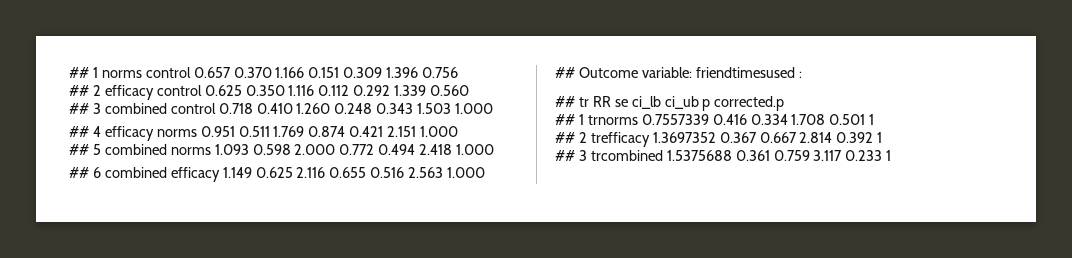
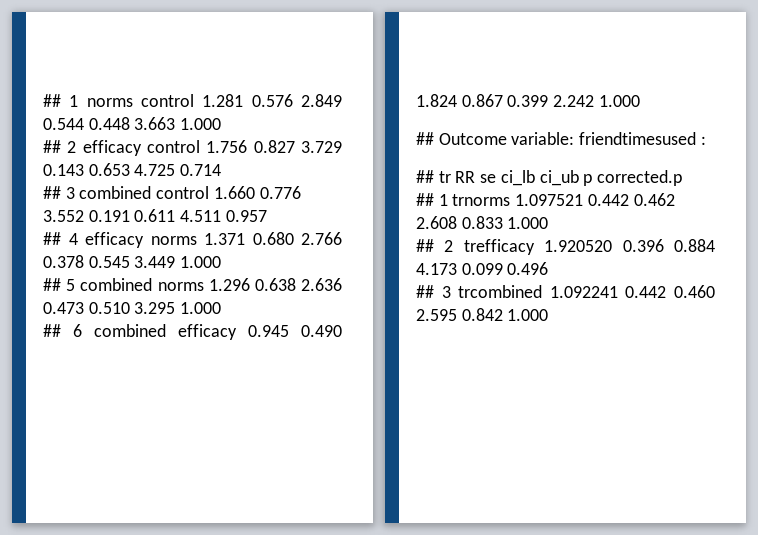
[193,67,459,78] [69,85,470,100] [69,103,494,114] [69,126,417,141] 0.657 0.370 1.166 0.151 0.309 1.396 0.756 // ## 2 efficacy control 0.625 0.350 1.116 0.112 0.292 1.339 0.560 // ## 3 combined control 0.718 0.410 1.260 0.248 0.343 1.503 1.000 // ## 4 efficacy norms 0.951 0.511 1.769 0.874 0.421 2.151 -> [202,94,342,107] [43,117,222,130] [43,140,342,156] [43,163,222,176] [43,186,301,199] [43,209,267,222] [43,232,342,248] [43,255,176,268] 1.281 0.576 2.849 0.544 0.448 3.663 1.000 // ## 2 efficacy control 1.756 0.827 3.729 0.143 0.653 4.725 0.714 // ## 3 combined control 1.660 0.776 3.552 0.191 0.611 4.511 0.957 // ## 4 efficacy norms 1.371 0.680 2.766 0.378 0.545 3.449
[214,144,453,155] 1.093 0.598 2.000 0.772 0.494 2.418 -> [208,278,342,291] [43,302,176,314] 1.296 0.638 2.636 0.473 0.510 3.295
[222,167,444,178] 1.149 0.625 2.116 0.655 0.516 2.563 -> [248,325,342,337] [416,94,595,107] 0.945 0.490 1.824 0.867 0.399 2.242
[641,114,875,125] [555,132,883,147] [555,150,892,161] 0.7557339 0.416 0.334 1.708 0.501 1 // ## 2 trefficacy 1.3697352 0.367 0.667 2.814 0.392 1 // ## 3 trcombined 1.5375688 0.361 0.759 3.117 0.233 1 -> [515,193,675,206] [416,216,549,229] [416,239,715,255] [416,262,549,275] [416,285,715,298] [416,308,549,321] 1.097521 0.442 0.462 2.608 0.833 1.000 // ## 2 trefficacy 1.920520 0.396 0.884 4.173 0.099 0.496 // ## 3 trcombined 1.092241 0.442 0.460 2.595 0.842 1.000

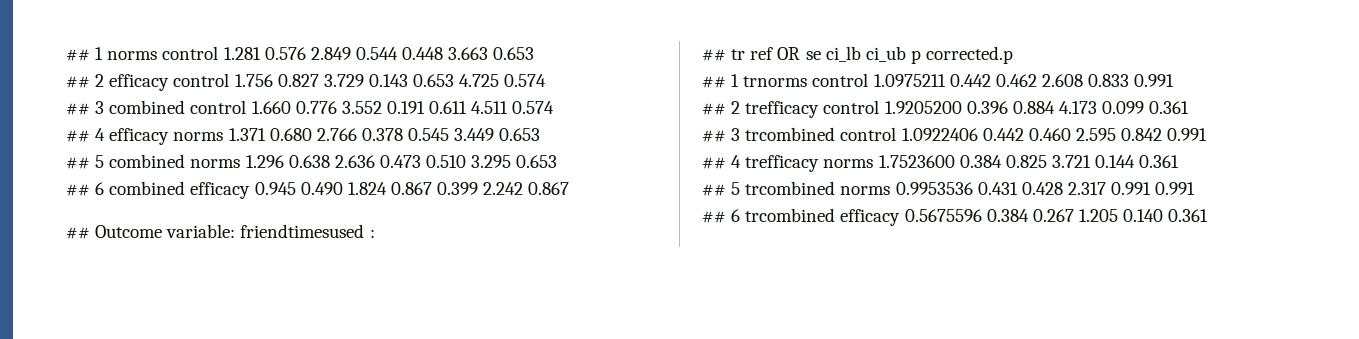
[180,118,222,130] 1.000 -> [493,47,535,60] 0.653
[180,164,222,176] 0.714 -> [504,74,547,87] 0.574
[225,210,267,222] 0.957 -> [512,101,555,114] 0.574
[180,256,222,268] 1.000 -> [499,128,541,141] 0.653
[180,302,222,314] 1.000 -> [516,155,558,168] 0.653
[598,95,640,107] 1.000 -> [528,182,570,195] 0.867
[455,171,476,183] RR -> [750,47,801,60] ref OR
[515,194,584,206] 1.097521 -> [812,73,946,87] control 1.0975211
[507,217,549,229] 1.000 -> [1134,74,1175,87] 0.991
[544,240,613,252] 1.920520 -> [823,100,962,114] control 1.9205200
[507,262,549,275] 0.496 -> [1149,101,1190,114] 0.361
[549,286,618,298] 1.092241 -> [840,127,978,141] control 1.0922406
[507,309,549,321] 1.000 -> [1167,128,1208,141] [702,155,1180,172] [702,181,1196,196] [702,208,1209,226] 0.991 // ## 4 trefficacy norms 1.7523600 0.384 0.825 3.721 0.144 0.361 // ## 5 trcombined norms 0.9953536 0.431 0.428 2.317 0.991 0.991 // ## 6 trcombined efficacy 0.5675596 0.384 0.267 1.205 0.140 0.361

